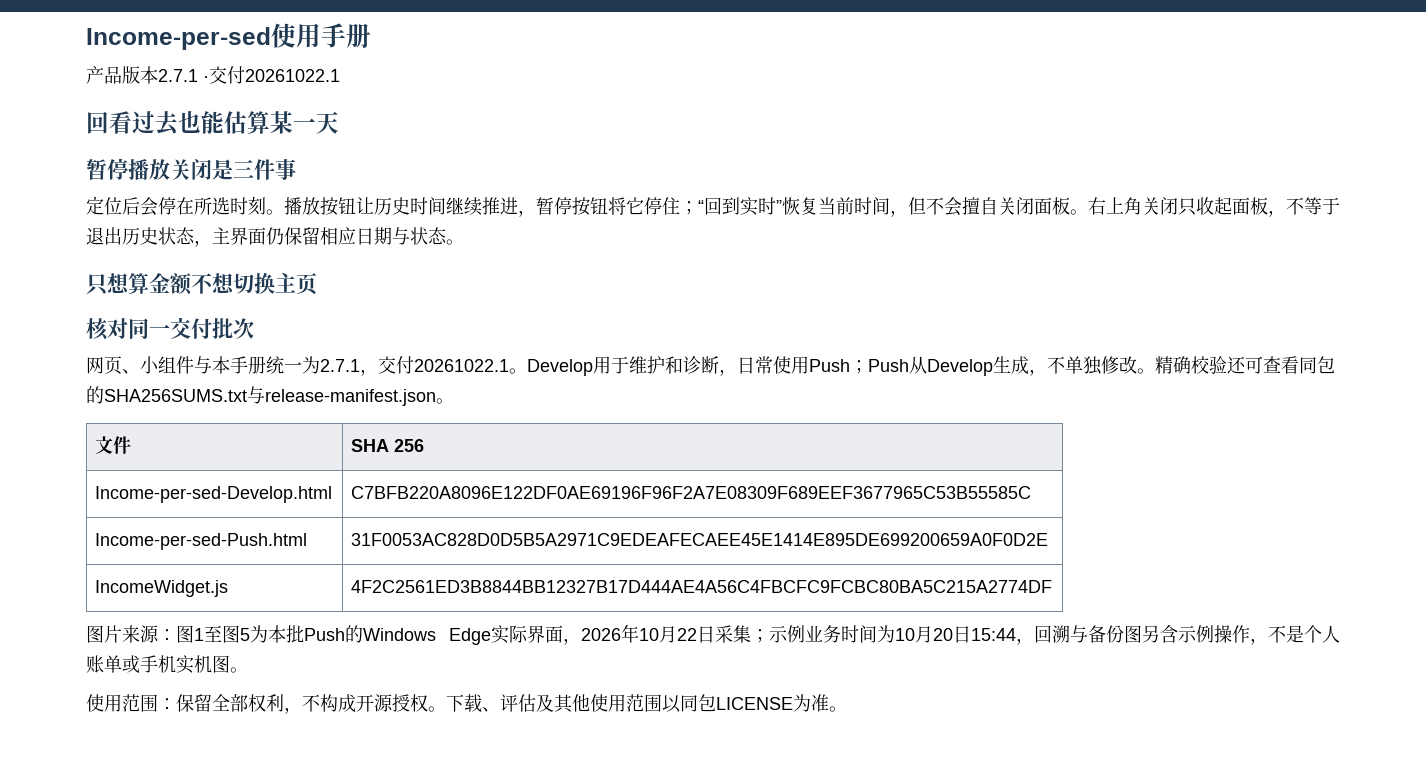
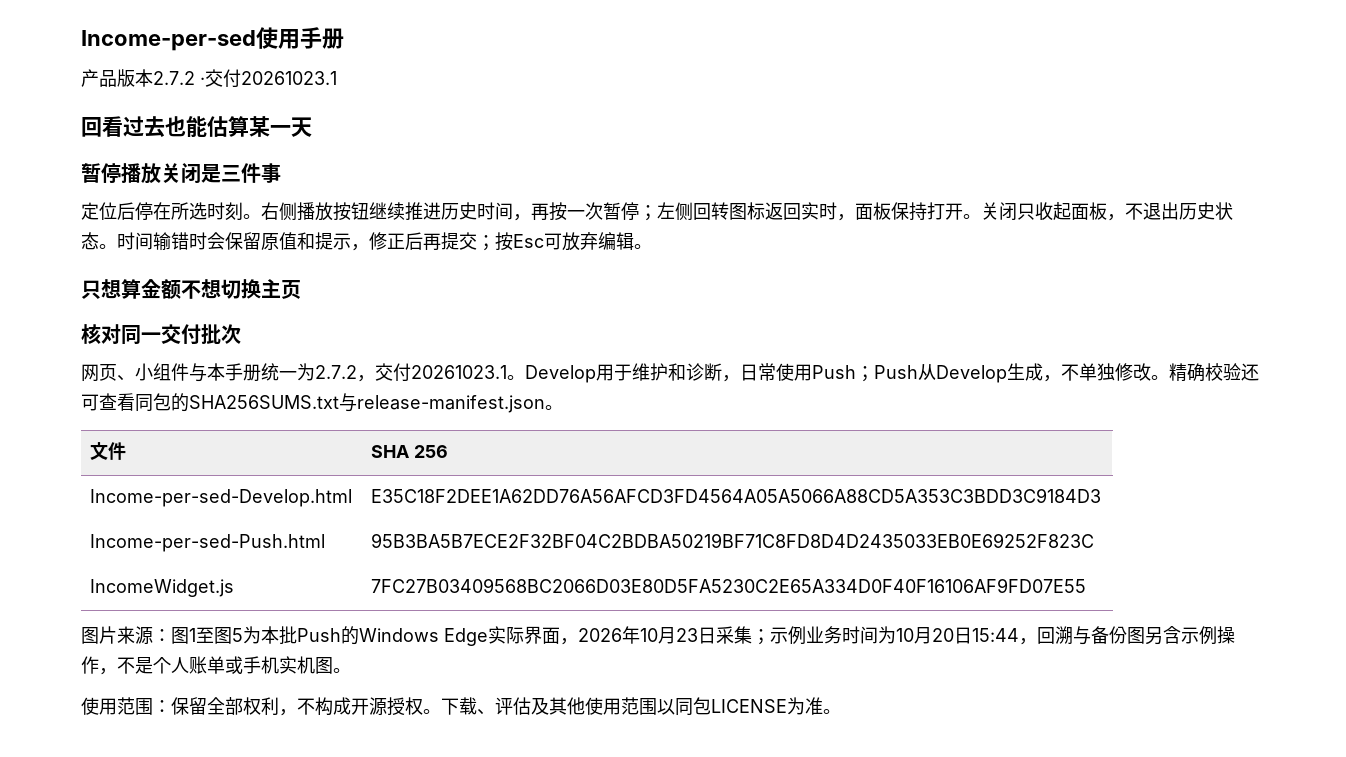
[158,69,198,82] 2.7.1 -> [153,71,195,85] 2.7.2
[245,69,340,82] 20261022.1 -> [241,71,337,85] 20261023.1
[140,197,158,216] 会 -> (135, 211) none
(284, 212) none -> [261,202,297,221] 右侧
[356,197,1142,217] 让历史时间继续推进，暂停按钮将它停住；“回到实时”恢复当前时间，但不会擅自关闭面板。右上角 -> [369,202,981,221] 继续推进历史时间，再按一次暂停；左侧回转图标返回实时，面板保持打开。
[1304,197,1340,215] 等于 -> (1143, 211) none
[194,227,447,247] ，主界面仍保留相应日期与状态 -> [99,232,634,251] 。时间输错时会保留原值和提示，修正后再提交；按Esc可放弃编辑
[320,356,509,376] 2.7.1，交付20261022.1 -> [315,363,507,382] 2.7.2，交付20261023.1
[351,486,1032,499] C7BFB220A8096E122DF0AE69196F96F2A7E08309F689EEF3677965C53B55585C -> [371,488,1102,503] E35C18F2DEE1A62DD76A56AFCD3FD4564A05A5066A88CD5A353C3BDD3C9184D3
[351,533,1049,546] 31F0053AC828D0D5B5A2971C9EDEAFECAEE45E1414E895DE699200659A0F0D2E -> [371,533,1095,548] 95B3BA5B7ECE2F32BF04C2BDBA50219BF71C8FD8D4D2435033EB0E69252F823C
[351,580,1053,593] 4F2C2561ED3B8844BB12327B17D444AE4A56C4FBCFC9FCBC80BA5C215A2774DF -> [371,578,1087,593] 7FC27B03409568BC2066D03E80D5FA5230C2E65A334D0F40F16106AF9FD07E55
[677,628,697,641] 22 -> [676,628,698,642] 23

